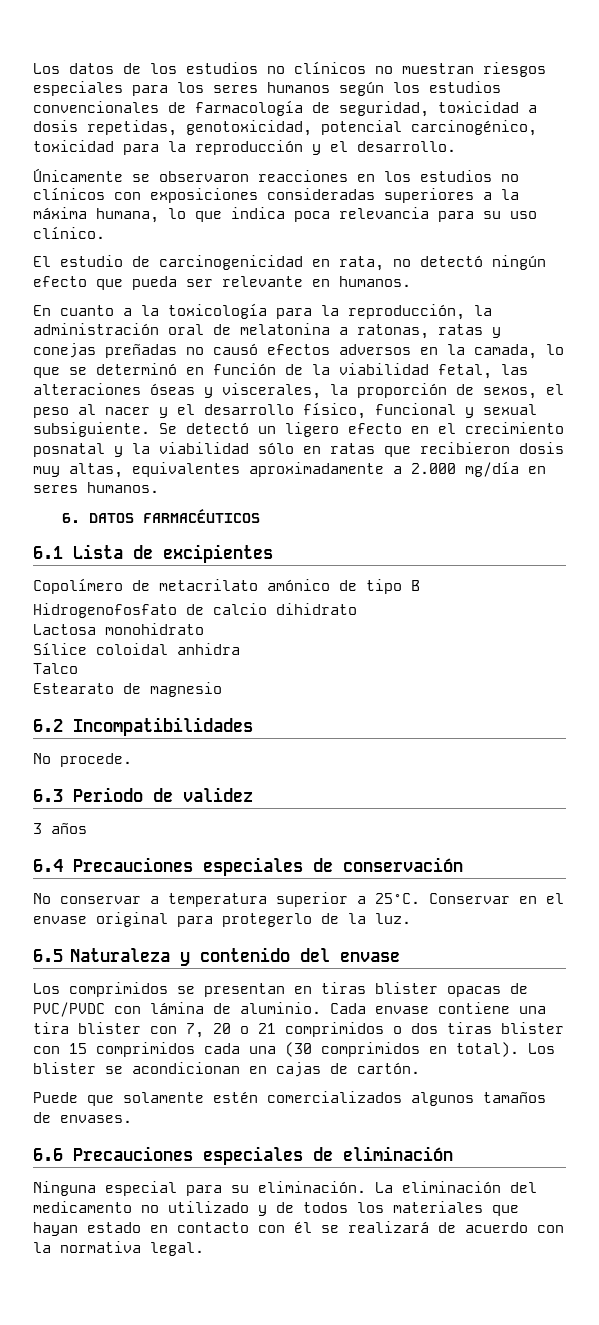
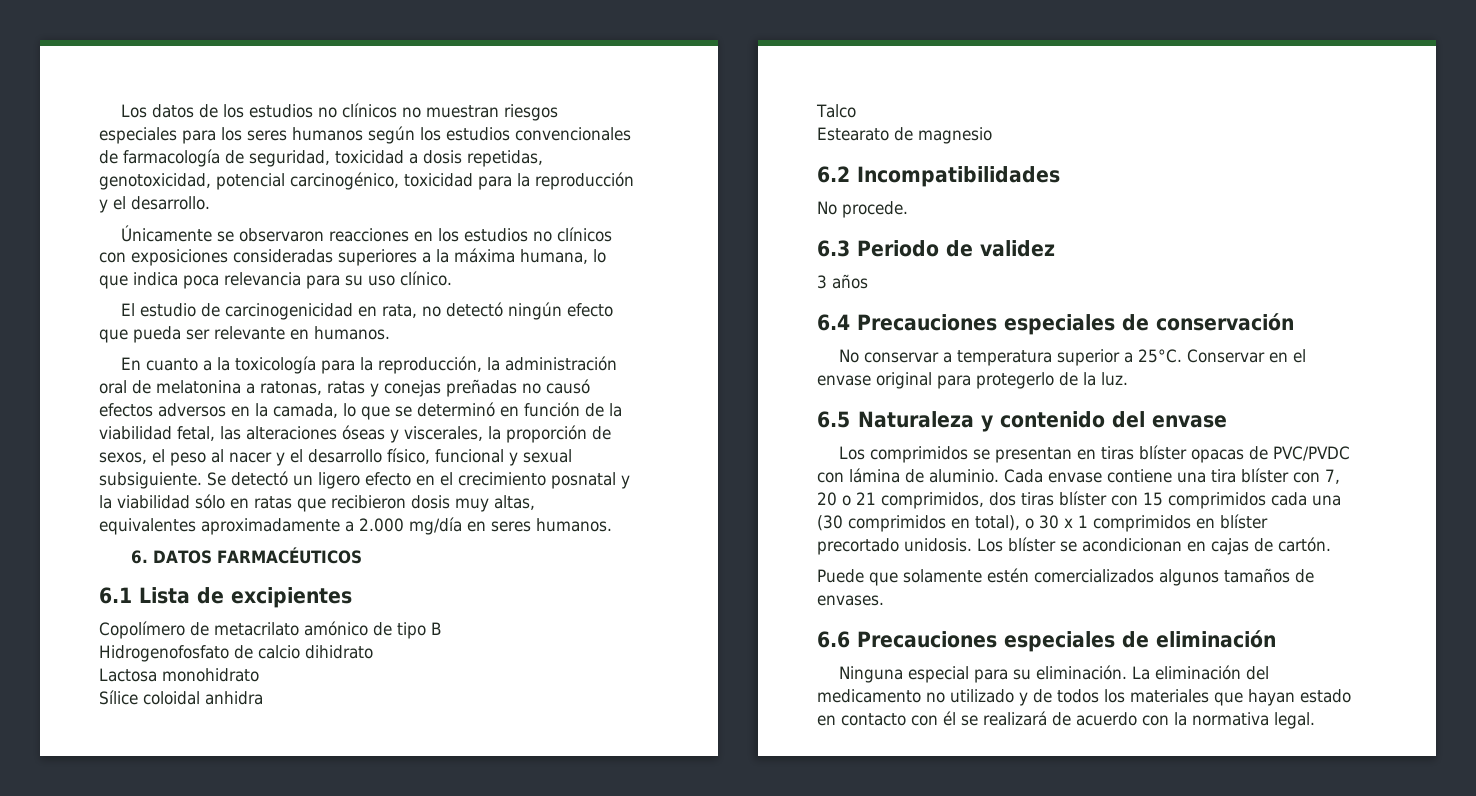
[375,982,438,994] blister -> [1138,445,1187,460] blíster
[78,1022,141,1034] blister -> [1241,468,1289,483] blíster
[285,1022,402,1037] comprimidos o -> [881,492,984,509] comprimidos,
[501,1022,564,1034] blister -> [1059,491,1107,506] blíster
[456,1042,555,1057] [33,1062,96,1074] total). Los blister -> [975,514,1268,532] [817,537,1056,555] total), o 30 x 1 comprimidos en blíster precortado unidosis. Los blíster

